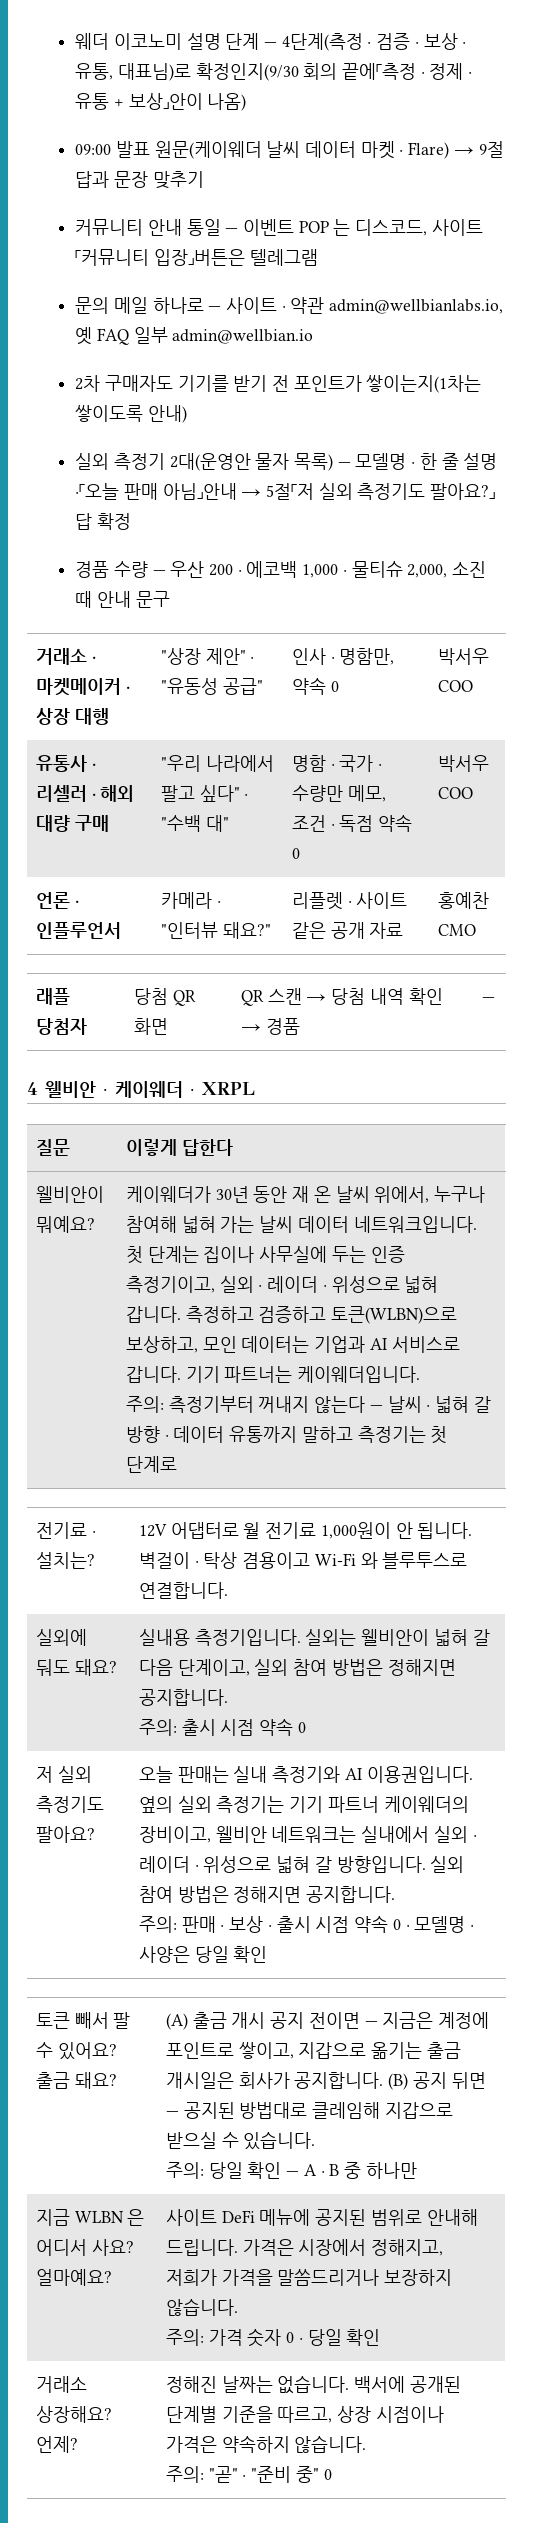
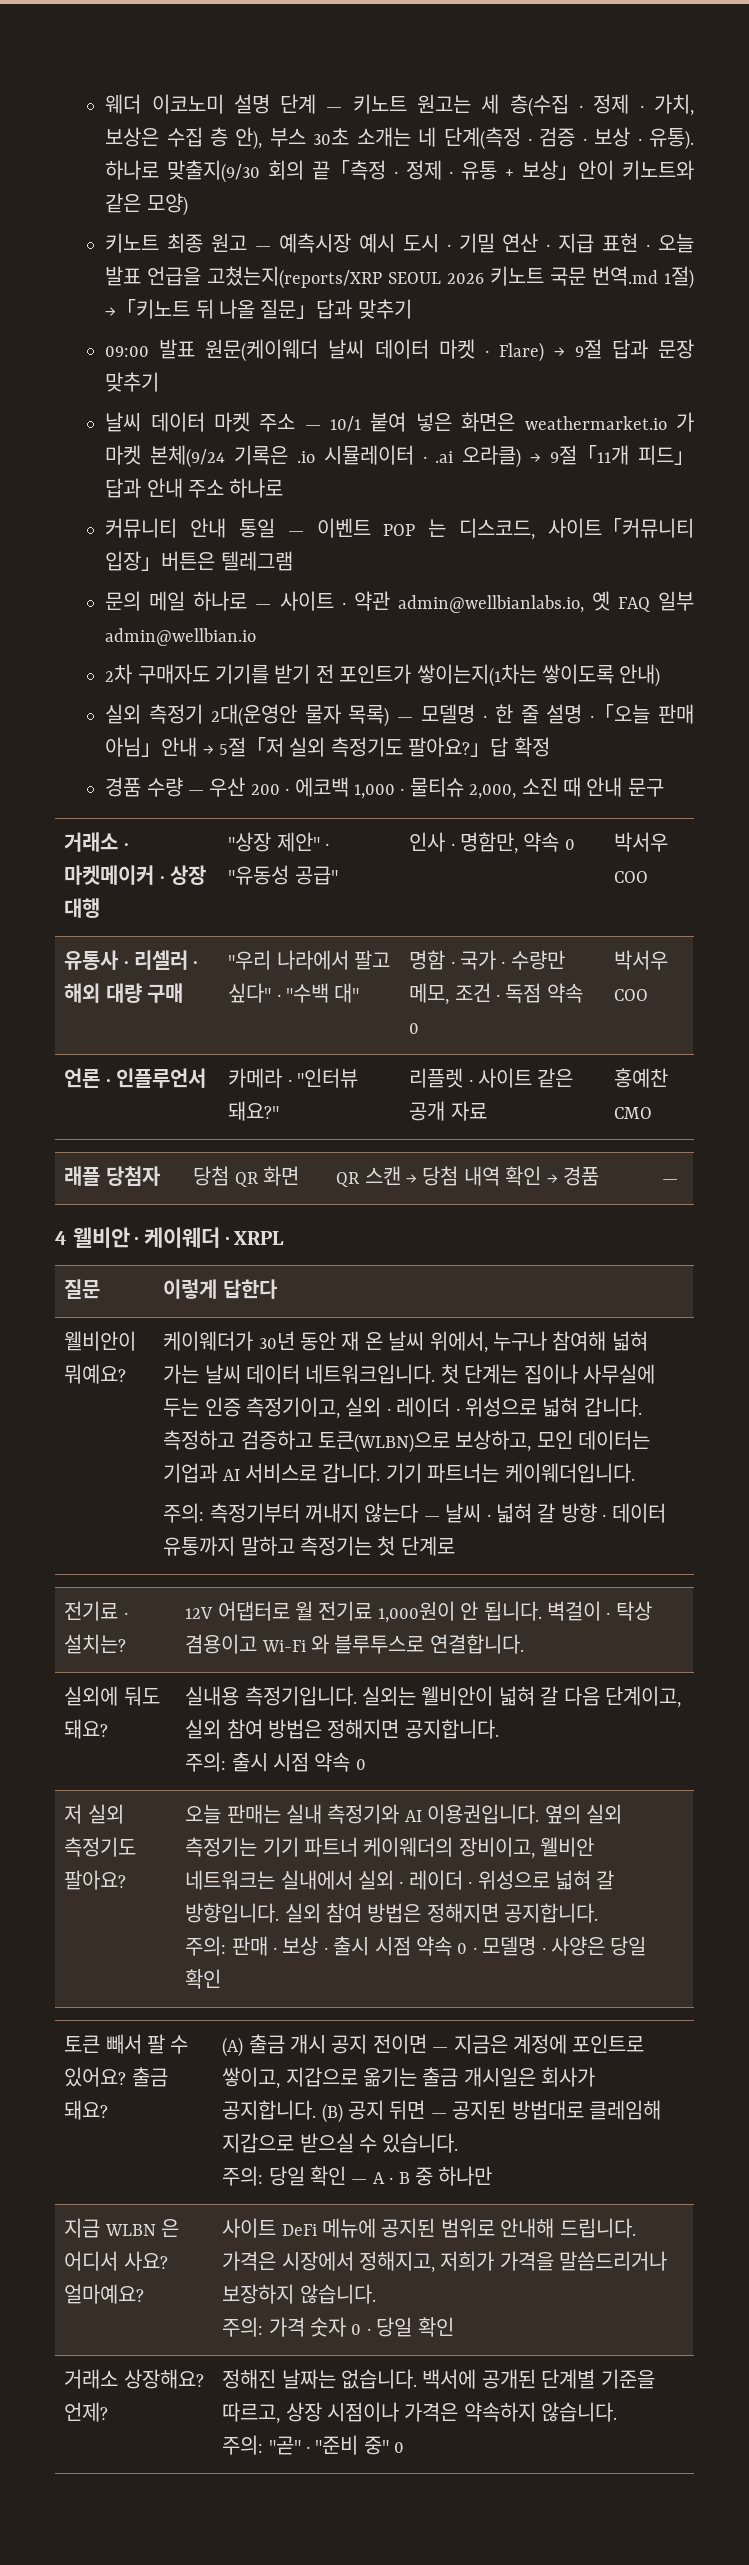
[281,33,363,51] 4단계(측정 -> [352,94,694,117] [105,127,521,150] 키노트 원고는 세 층(수집 · 정제 · 가치, 보상은 수집 층 안), 부스 30초 소개는 네 단계(측정
[75,63,377,81] 유통, 대표님)로 확정인지(9/30 회의 끝에 -> [649,128,695,150] [105,160,330,183] 유통). 하나로 맞출지(9/30 회의 끝
[207,93,247,111] 나옴) -> [622,160,695,180] [105,193,188,216] [105,233,695,253] [105,266,694,289] [105,299,412,319] 키노트와 같은 모양) // 키노트 최종 원고 — 예측시장 예시 도시 · 기밀 연산 · 지급 표현 · 오늘 발표 언급을 고쳤는지(reports/XRP SEOUL 2026 키노트 국문 번역.md 1절) →「키노트 뒤 나올 질문」답과 맞추기
(204, 180) none -> [105,412,695,432] [105,445,695,468] [105,478,284,498] // 날씨 데이터 마켓 주소 — 10/1 붙여 넣은 화면은 weathermarket.io 가 마켓 본체(9/24 기록은 .io 시뮬레이터 · .ai 오라클) → 9절「11개 피드」답과 안내 주소 하나로

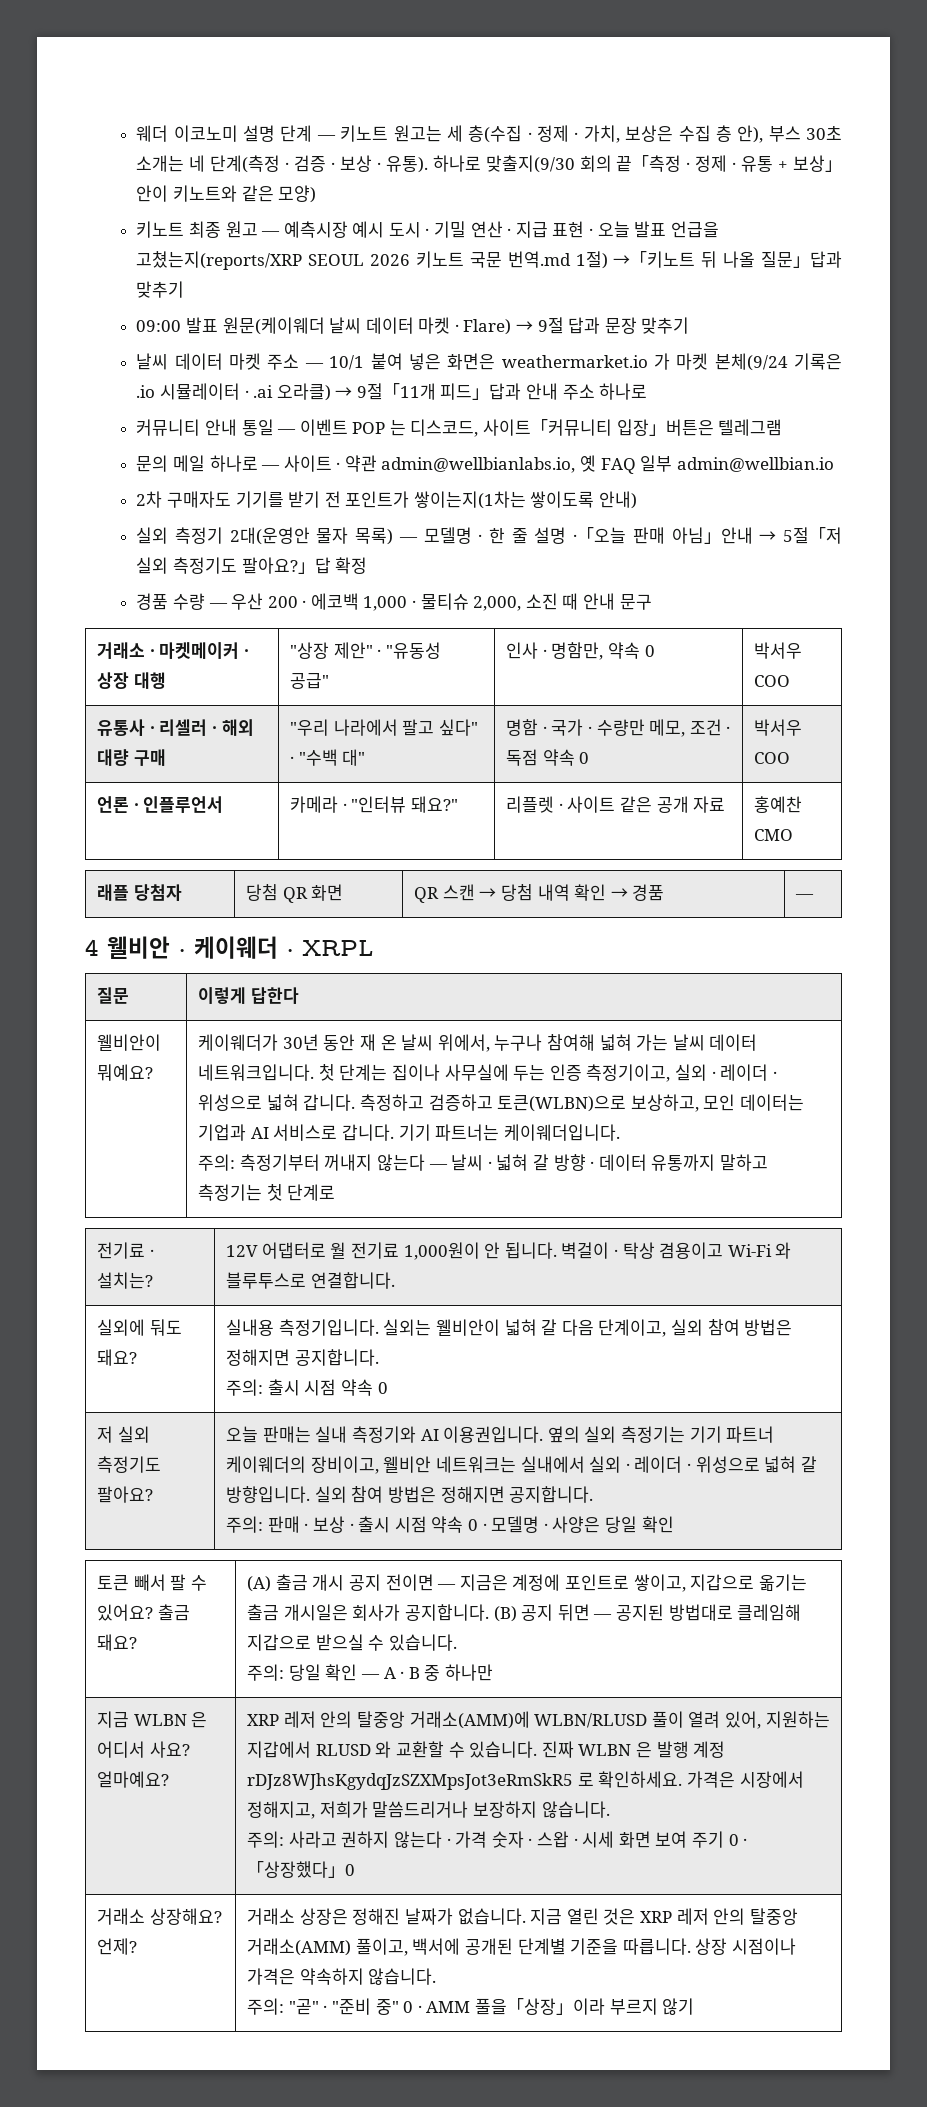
[222,2218,636,2238] 사이트 DeFi 메뉴에 공지된 범위로 안내해 드립니다. -> [247,1711,830,1729] [247,1741,726,1758] [247,1771,683,1790] XRP 레저 안의 탈중앙 거래소(AMM)에 WLBN/RLUSD 풀이 열려 있어, 지원하는 지갑에서 RLUSD 와 교환할 수 있습니다. 진짜 WLBN 은 발행 계정 rDJz8WJhsKgydqJzSZXMpsJot3eRmSkR5 로 확인하세요.
[499,2251,554,2271] 가격을 -> (368, 1809) none
[268,2317,454,2337] [64,2369,204,2389] [64,2402,109,2422] [222,2369,418,2389] 가격 숫자 0 · 당일 확인 // 거래소 상장해요? 언제? | 정해진 날짜는 없습니다. -> [288,1831,748,1848] [247,1861,356,1878] [97,1908,222,1925] [97,1938,138,1955] [247,1908,798,1925] [247,1938,408,1956] 사라고 권하지 않는다 · 가격 숫자 · 스왑 · 시세 화면 보여 주기 0 ·「상장했다」0 // 거래소 상장해요? 언제? | 거래소 상장은 정해진 날짜가 없습니다. 지금 열린 것은 XRP 레저 안의 탈중앙 거래소(AMM) 풀이고,
[222,2402,281,2424] 따르고, -> [622,1938,691,1955] 따릅니다.
(405, 2447) none -> [417,1998,695,2015] · AMM 풀을「상장」이라 부르지 않기

